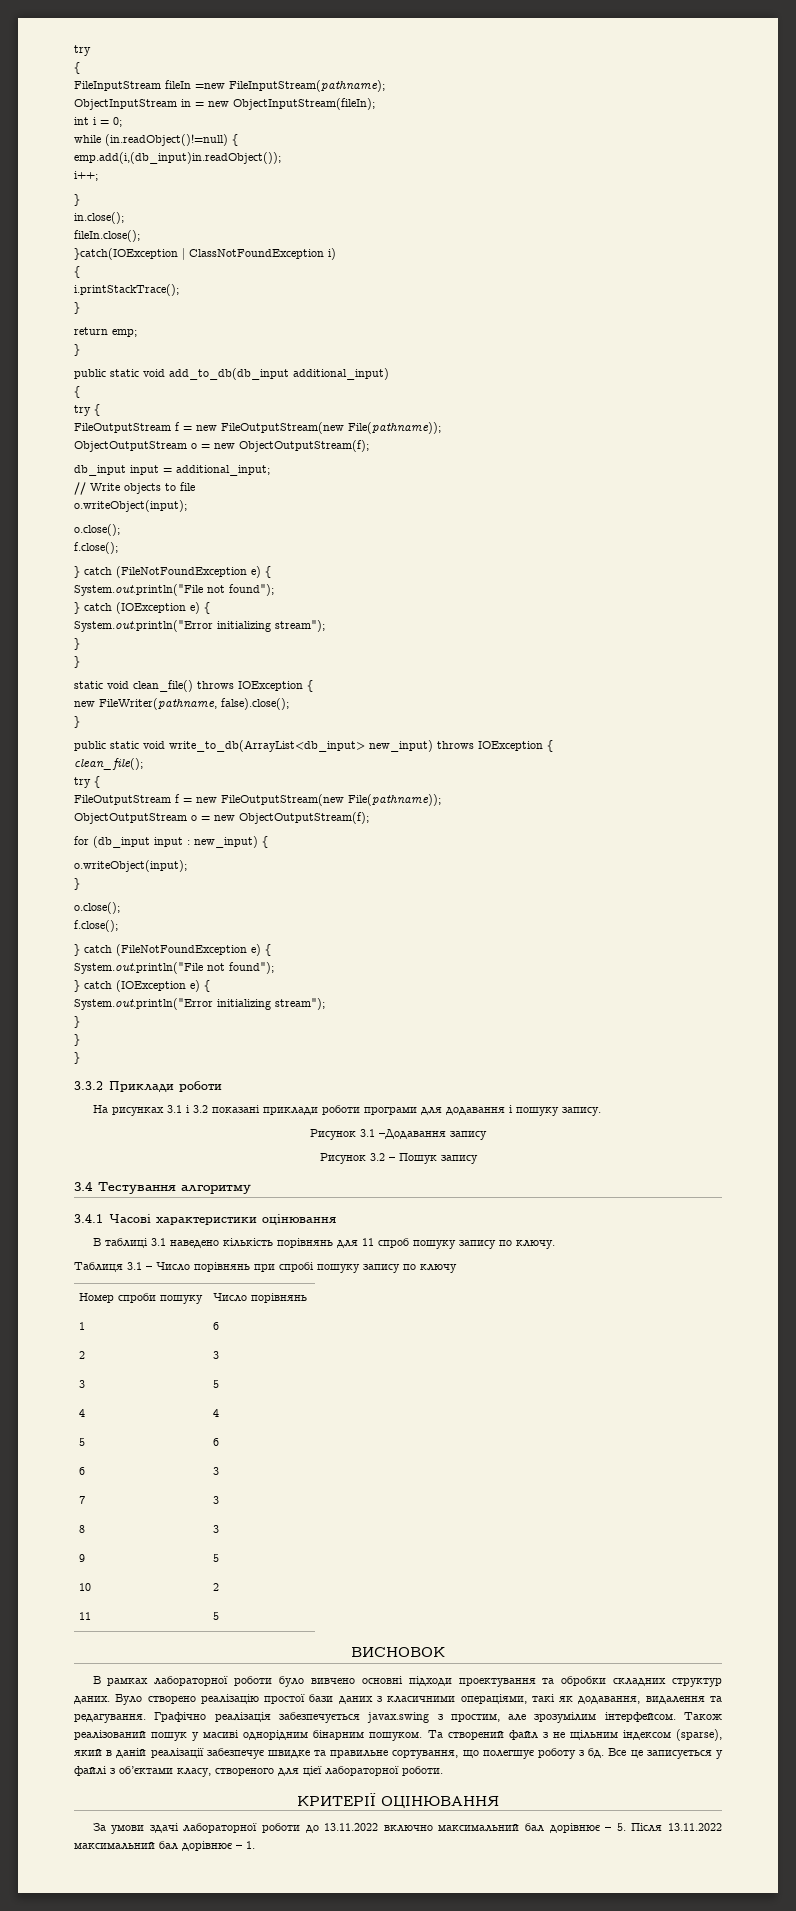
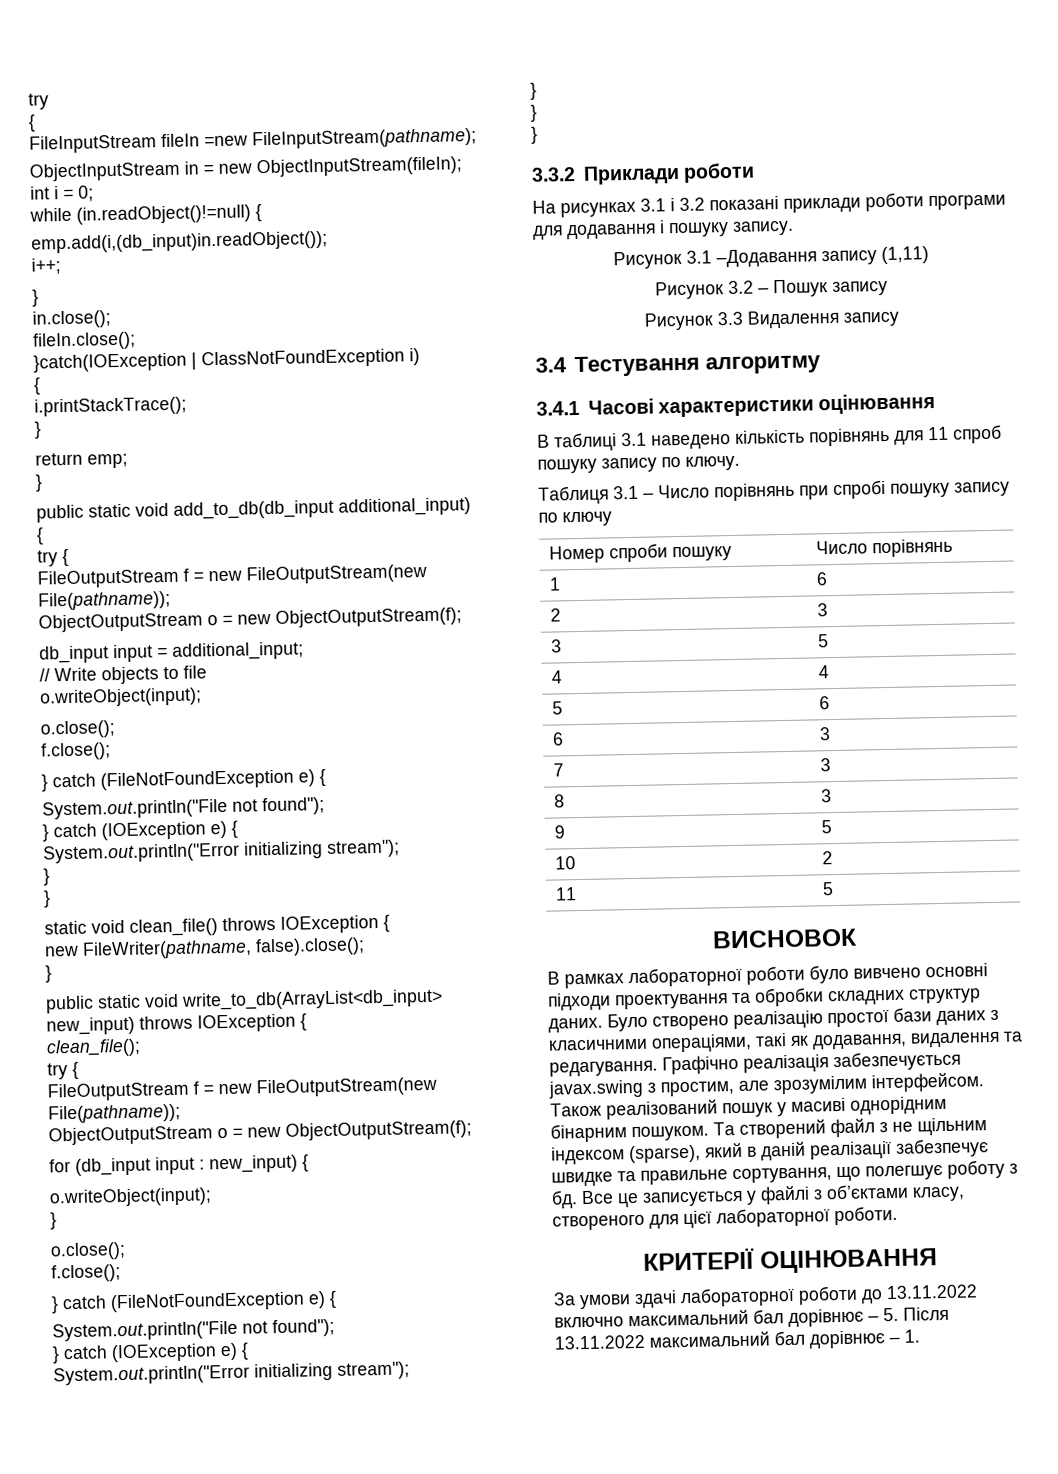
(487, 1135) none -> [880,246,929,265] (1,11)
(478, 1159) none -> [644,309,900,331] // Рисунок 3.3 Видалення запису

